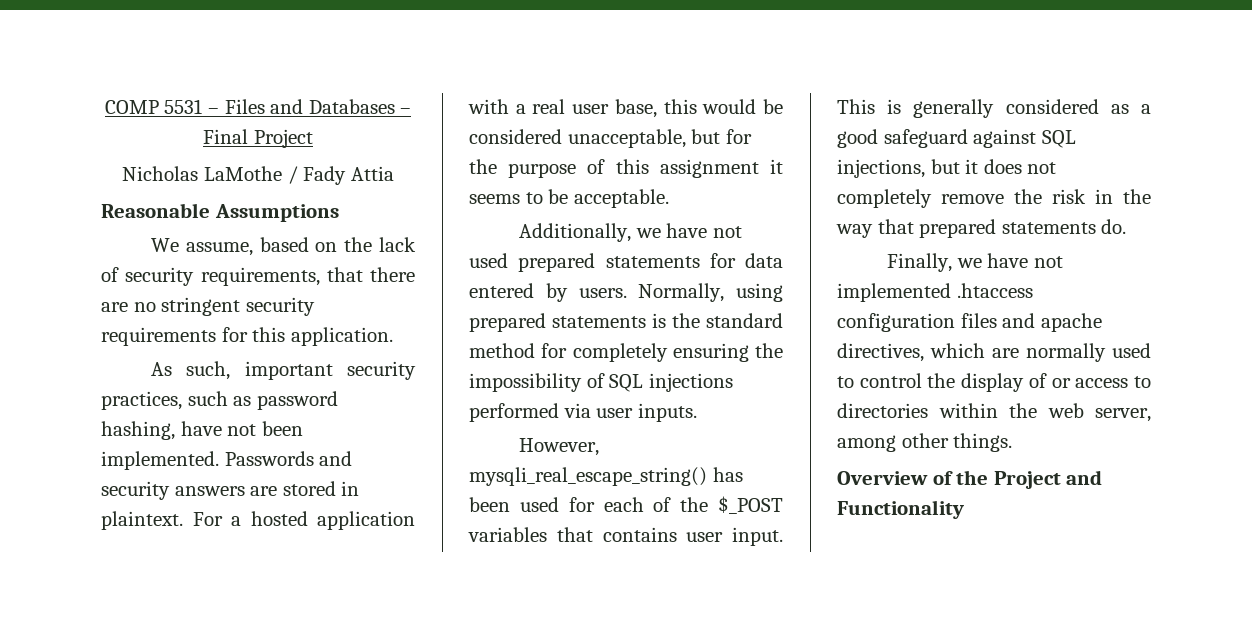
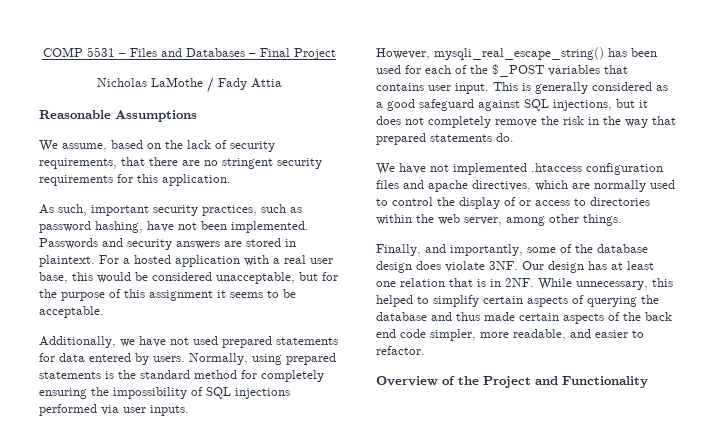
[887,253,982,272] Finally, we -> [376,163,395,175] We
(1013, 442) none -> [376,244,648,256] [376,261,654,273] [376,278,673,290] [376,295,659,307] [376,312,672,324] [376,329,644,341] [376,346,425,355] // Finally, and importantly, some of the database design does violate 3NF. Our design has at least one relation that is in 2NF. While unnecessary, this helped to simplify certain aspects of querying the database and thus made certain aspects of the back end code simpler, more readable, and easier to refactor.

